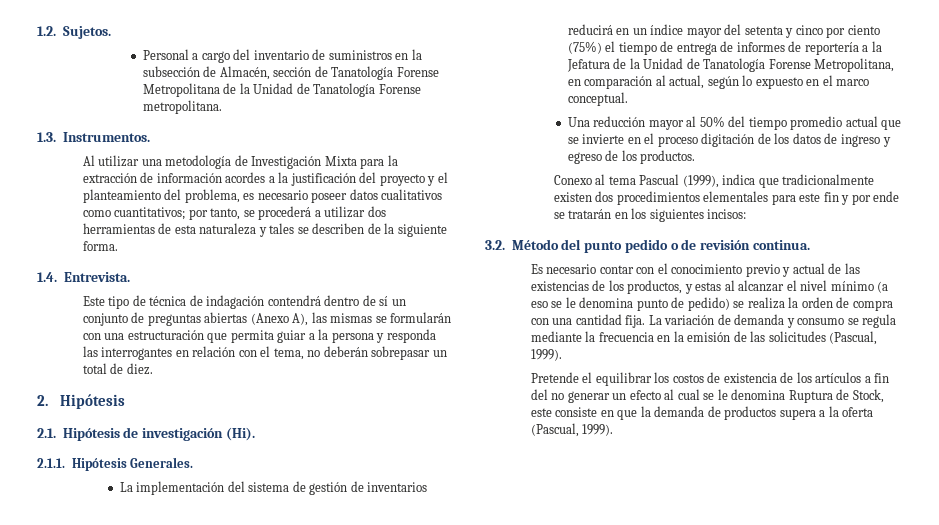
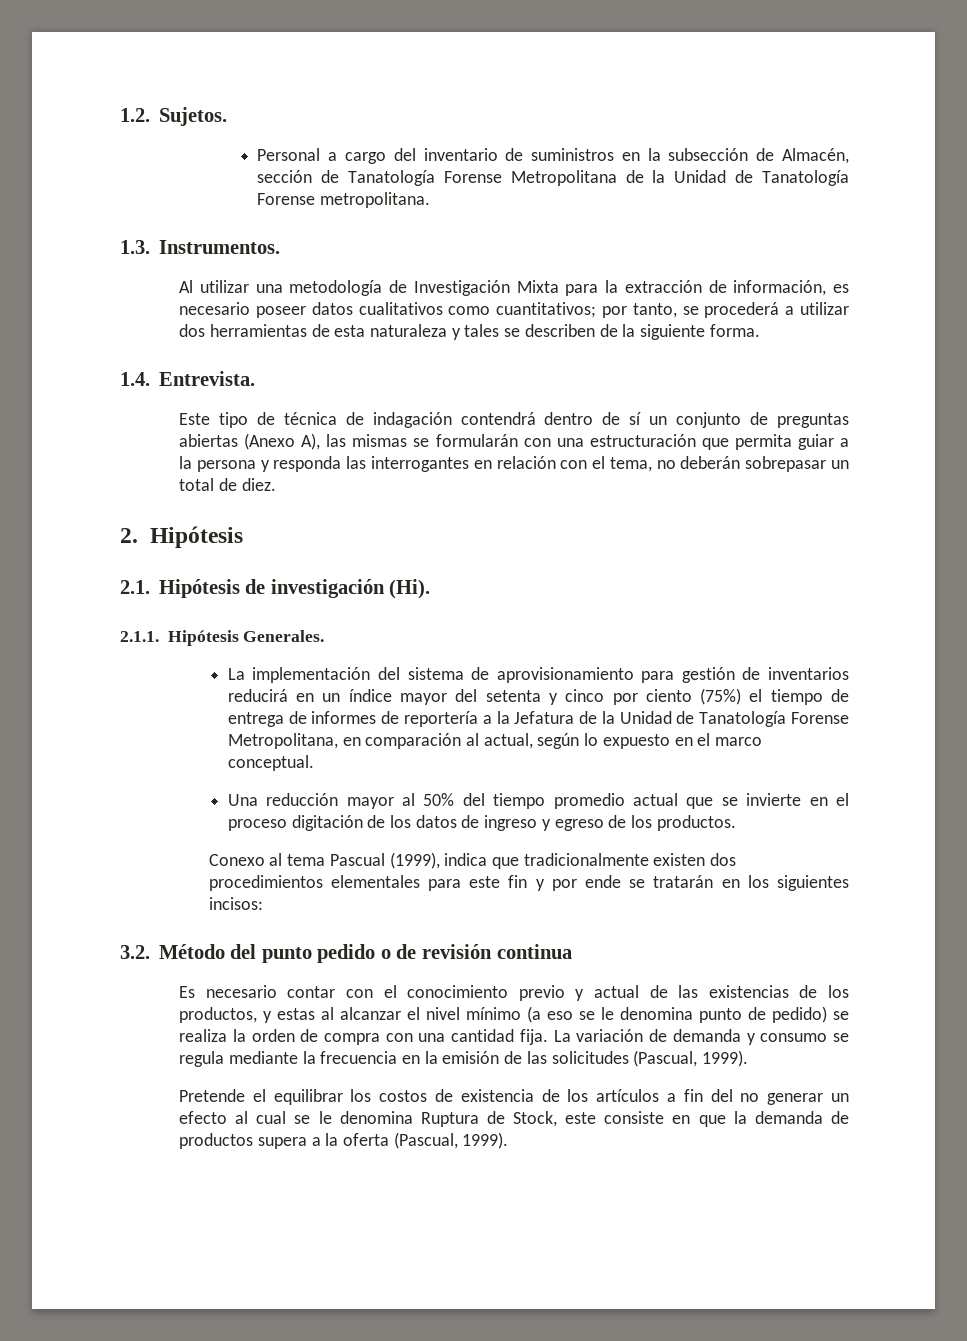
[156,172,448,186] [82,189,240,203] información acordes a la justificación del proyecto y el planteamiento del problema, -> [733,280,827,296] información,
(306, 486) none -> [496,667,675,683] aprovisionamiento para
[752,240,810,250] continua. -> [496,944,572,959] continua

